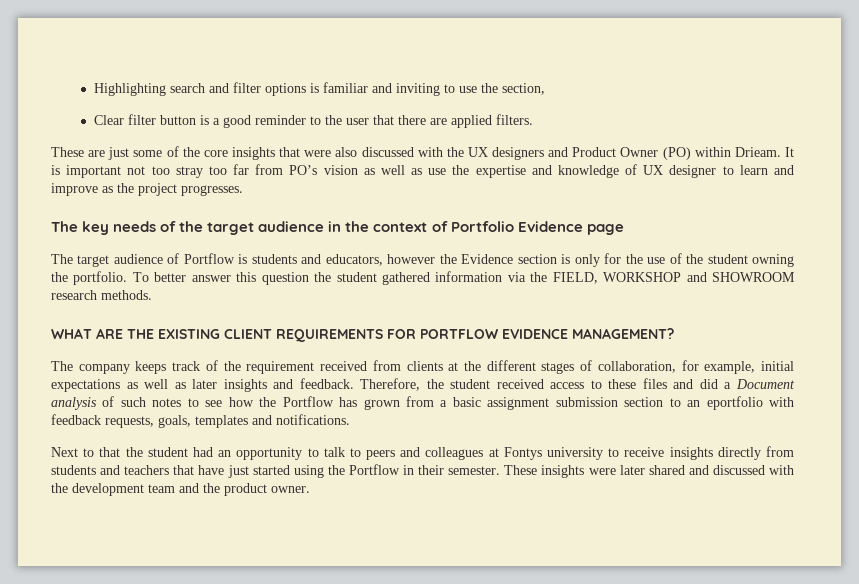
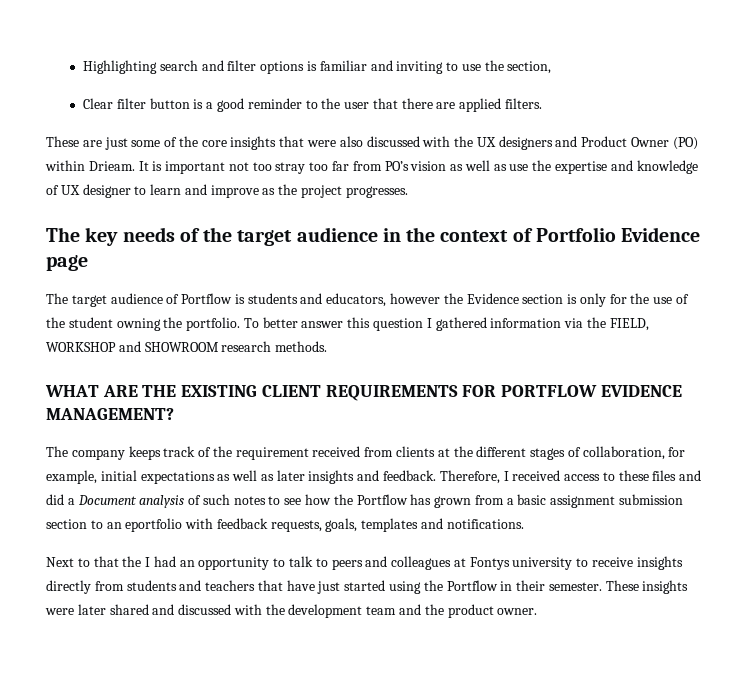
[314,272,377,282] the student -> [426,318,432,328] I
[426,379,491,389] the student -> [503,471,509,481] I
[147,447,188,457] student -> [145,557,151,567] I

